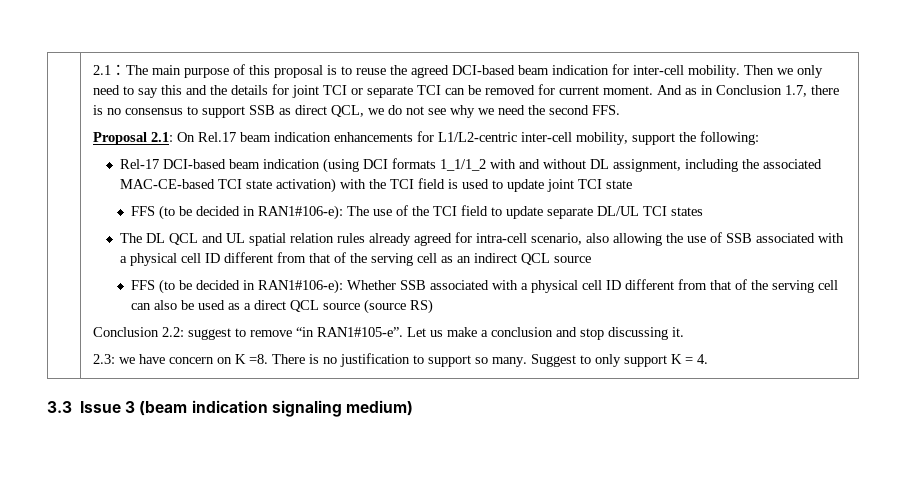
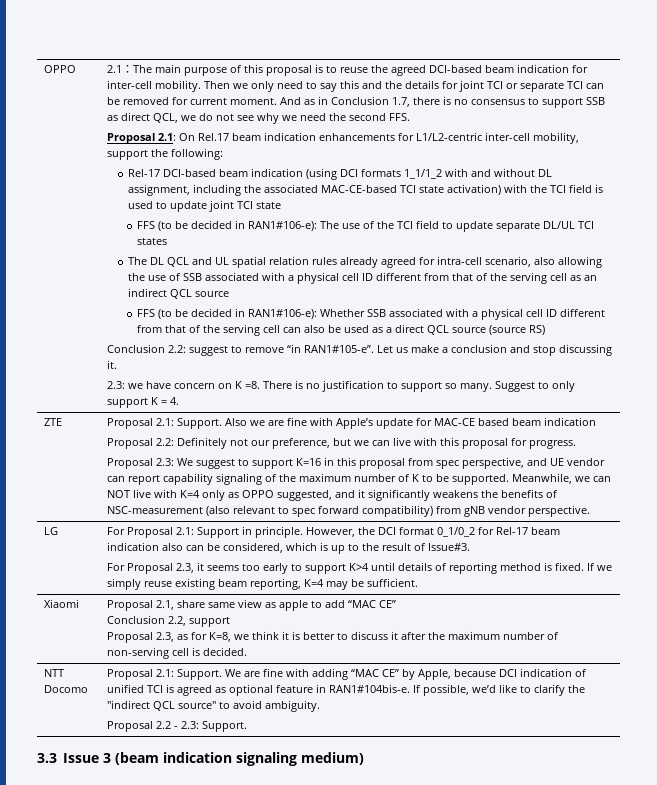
(92, 70) none -> [44,65,77,73] OPPO
(708, 359) none -> [44,418,63,426] [107,417,597,429] [107,437,577,449] [107,457,606,469] [107,473,612,485] [107,489,559,501] [107,505,591,517] [44,527,59,535] [107,526,561,538] [107,542,471,554] [107,562,613,574] [107,578,419,590] [44,599,80,608] [107,599,397,611] [107,615,231,627] [107,631,560,643] [107,647,248,659] [44,669,65,677] [44,685,89,693] [107,668,588,680] [107,684,586,696] [107,700,321,712] [107,721,248,732] // ZTE | Proposal 2.1: Support. Also we are fine with Apple’s update for MAC-CE based beam indication // Proposal 2.2: Definitely not our preference, but we can live with this proposal for progress. // Proposal 2.3: We suggest to support K=16 in this proposal from spec perspective, and UE vendor can report capability signaling of the maximum number of K to be supported. Meanwhile, we can NOT live with K=4 only as OPPO suggested, and it significantly weakens the benefits of NSC-measurement (also relevant to spec forward compatibility) from gNB vendor perspective. // LG | For Proposal 2.1: Support in principle. However, the DCI format 0_1/0_2 for Rel-17 beam indication also can be considered, which is up to the result of Issue#3. // For Proposal 2.3, it seems too early to support K>4 until details of reporting method is fixed. If we simply reuse existing beam reporting, K=4 may be sufficient. // Xiaomi | Proposal 2.1, share same view as apple to add “MAC CE” // Conclusion 2.2, support // Proposal 2.3, as for K=8, we think it is better to discuss it after the maximum number of non-serving cell is decided. // NTT Docomo | Proposal 2.1: Support. We are fine with adding “MAC CE” by Apple, because DCI indication of unified TCI is agreed as optional feature in RAN1#104bis-e. If possible, we’d like to clarify the "indirect QCL source" to avoid ambiguity. // Proposal 2.2 - 2.3: Support.

